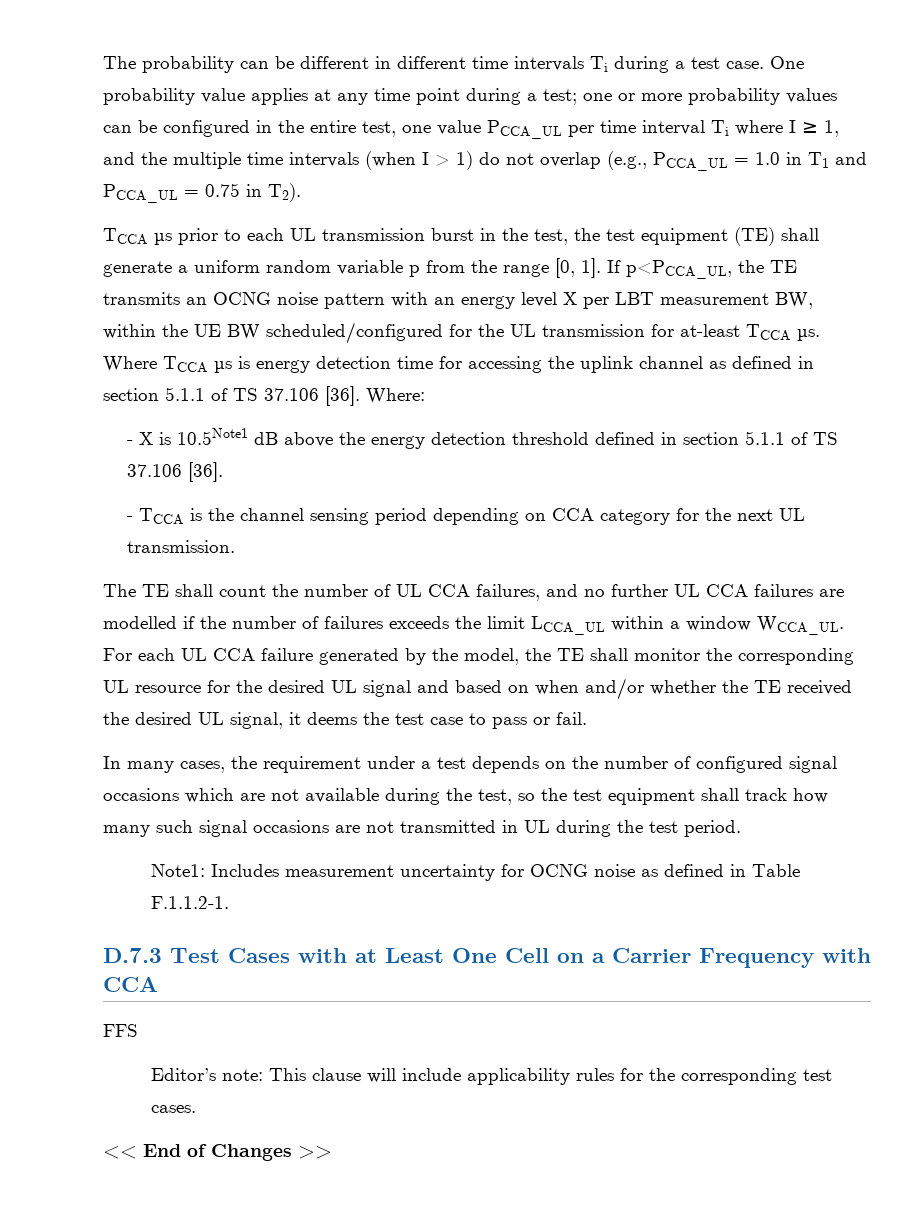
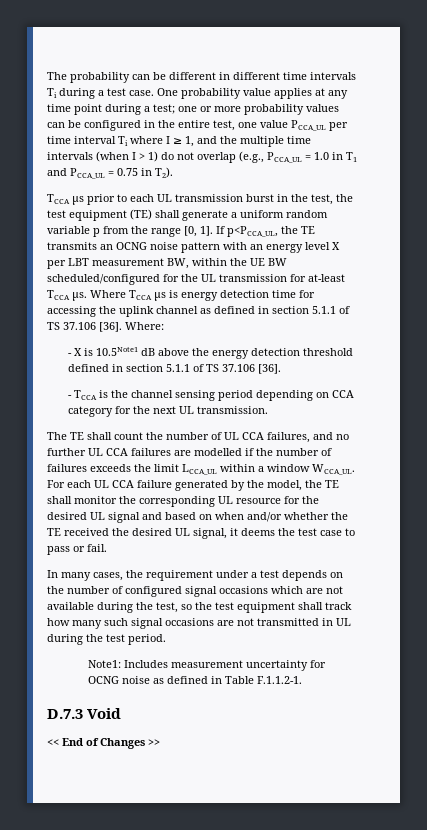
[170,948,871,968] [103,977,158,992] [103,1024,138,1037] [151,1068,833,1085] [151,1105,197,1113] Test Cases with at Least One Cell on a Carrier Frequency with CCA // FFS // Editor’s note: This clause will include applicability rules for the corresponding test cases. -> [87,708,122,719] Void

